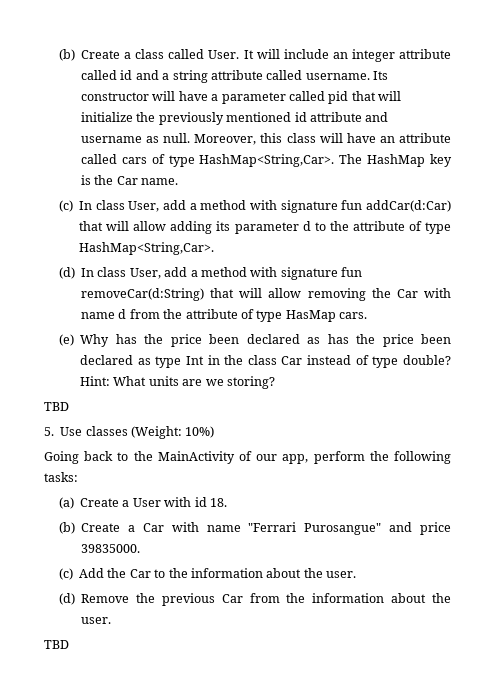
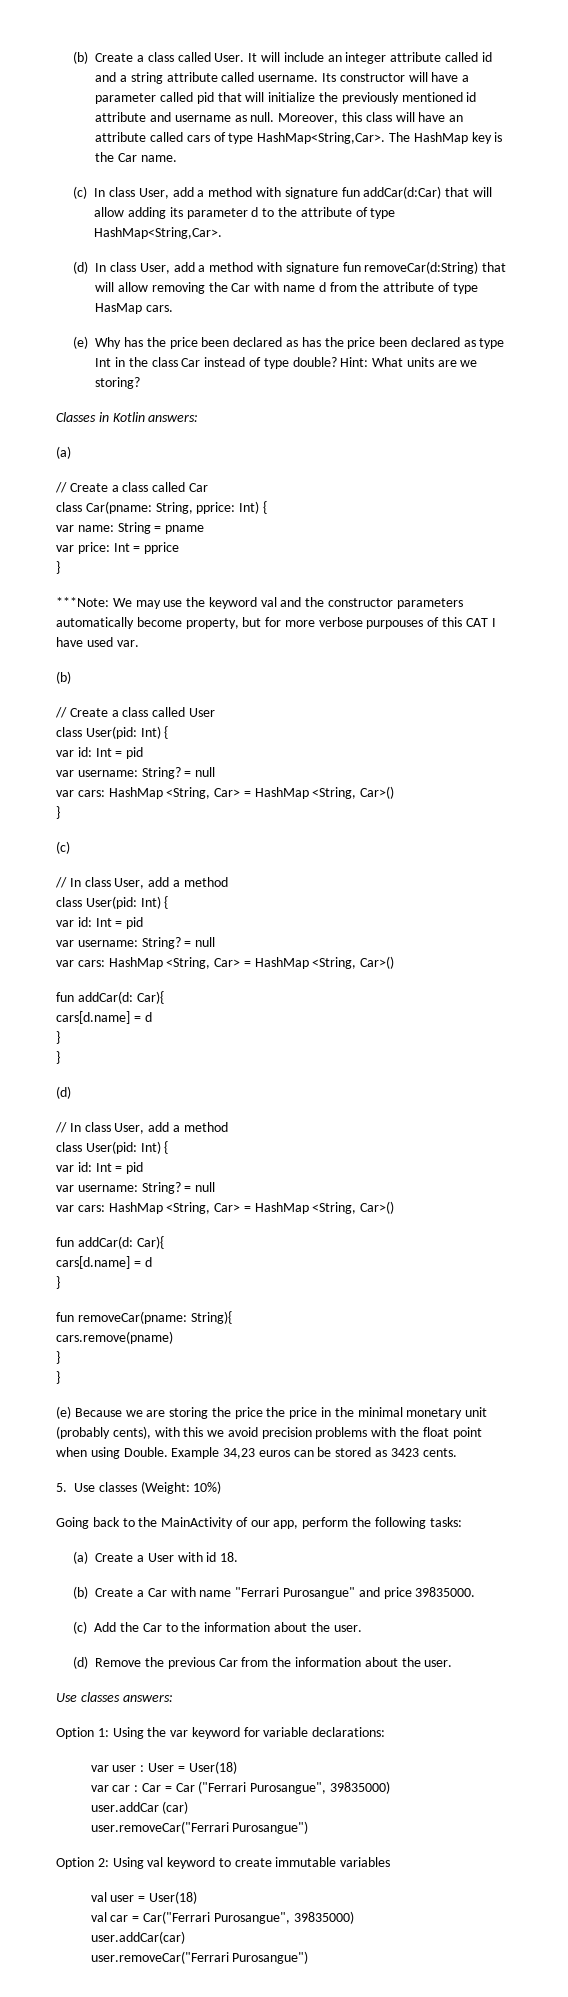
[44,402,69,411] TBD -> [56,412,199,422] [56,446,71,459] [55,482,208,493] [56,501,267,514] [56,522,205,534] [56,542,180,554] [56,561,60,574] [56,597,463,609] [56,617,496,629] [56,637,139,647] [56,671,71,684] [55,707,215,718] [56,726,169,739] [56,747,144,759] [56,767,216,779] [56,786,395,799] [56,806,60,819] [56,841,70,854] [55,877,228,889] [56,896,169,909] [56,917,144,929] [56,937,216,949] [56,956,395,969] [56,991,164,1004] [56,1011,152,1024] [56,1031,60,1044] [56,1051,60,1064] [56,1086,71,1099] [55,1122,228,1134] [56,1141,169,1154] [56,1162,144,1174] [56,1182,216,1194] [56,1201,395,1214] [56,1236,164,1249] [56,1256,152,1269] [56,1276,60,1289] [56,1311,232,1324] [56,1331,173,1344] [56,1351,60,1364] [56,1371,60,1384] [56,1406,488,1419] [56,1426,482,1439] [56,1447,457,1459] Classes in Kotlin answers: // (a) // // Create a class called Car // class Car(pname: String, pprice: Int) { // var name: String = pname // var price: Int = pprice // } // ***Note: We may use the keyword val and the constructor parameters automatically become property, but for more verbose purpouses of this CAT I have used var. // (b) // // Create a class called User // class User(pid: Int) { // var id: Int = pid // var username: String? = null // var cars: HashMap <String, Car> = HashMap <String, Car>() // } // (c) // // In class User, add a method // class User(pid: Int) { // var id: Int = pid // var username: String? = null // var cars: HashMap <String, Car> = HashMap <String, Car>() // fun addCar(d: Car){ // cars[d.name] = d // } // } // (d) // // In class User, add a method // class User(pid: Int) { // var id: Int = pid // var username: String? = null // var cars: HashMap <String, Car> = HashMap <String, Car>() // fun addCar(d: Car){ // cars[d.name] = d // } // fun removeCar(pname: String){ // cars.remove(pname) // } // } // (e) Because we are storing the price the price in the minimal monetary unit (probably cents), with this we avoid precision problems with the float point when using Double. Example 34,23 euros can be stored as 3423 cents.
[44,640,69,649] TBD -> [56,1692,173,1702] [56,1727,386,1739] [90,1761,237,1774] [90,1781,390,1794] [90,1801,189,1814] [90,1821,309,1834] [56,1857,391,1869] [90,1891,197,1904] [90,1911,354,1924] [90,1931,185,1944] [90,1951,309,1964] Use classes answers: // Option 1: Using the var keyword for variable declarations: // var user : User = User(18) // var car : Car = Car ("Ferrari Purosangue", 39835000) // user.addCar (car) // user.removeCar("Ferrari Purosangue") // Option 2: Using val keyword to create immutable variables // val user = User(18) // val car = Car("Ferrari Purosangue", 39835000) // user.addCar(car) // user.removeCar("Ferrari Purosangue")

